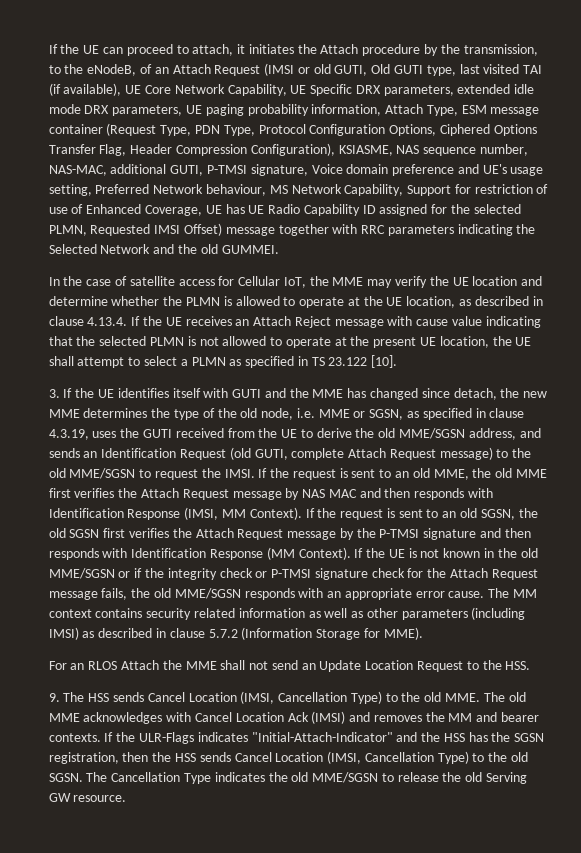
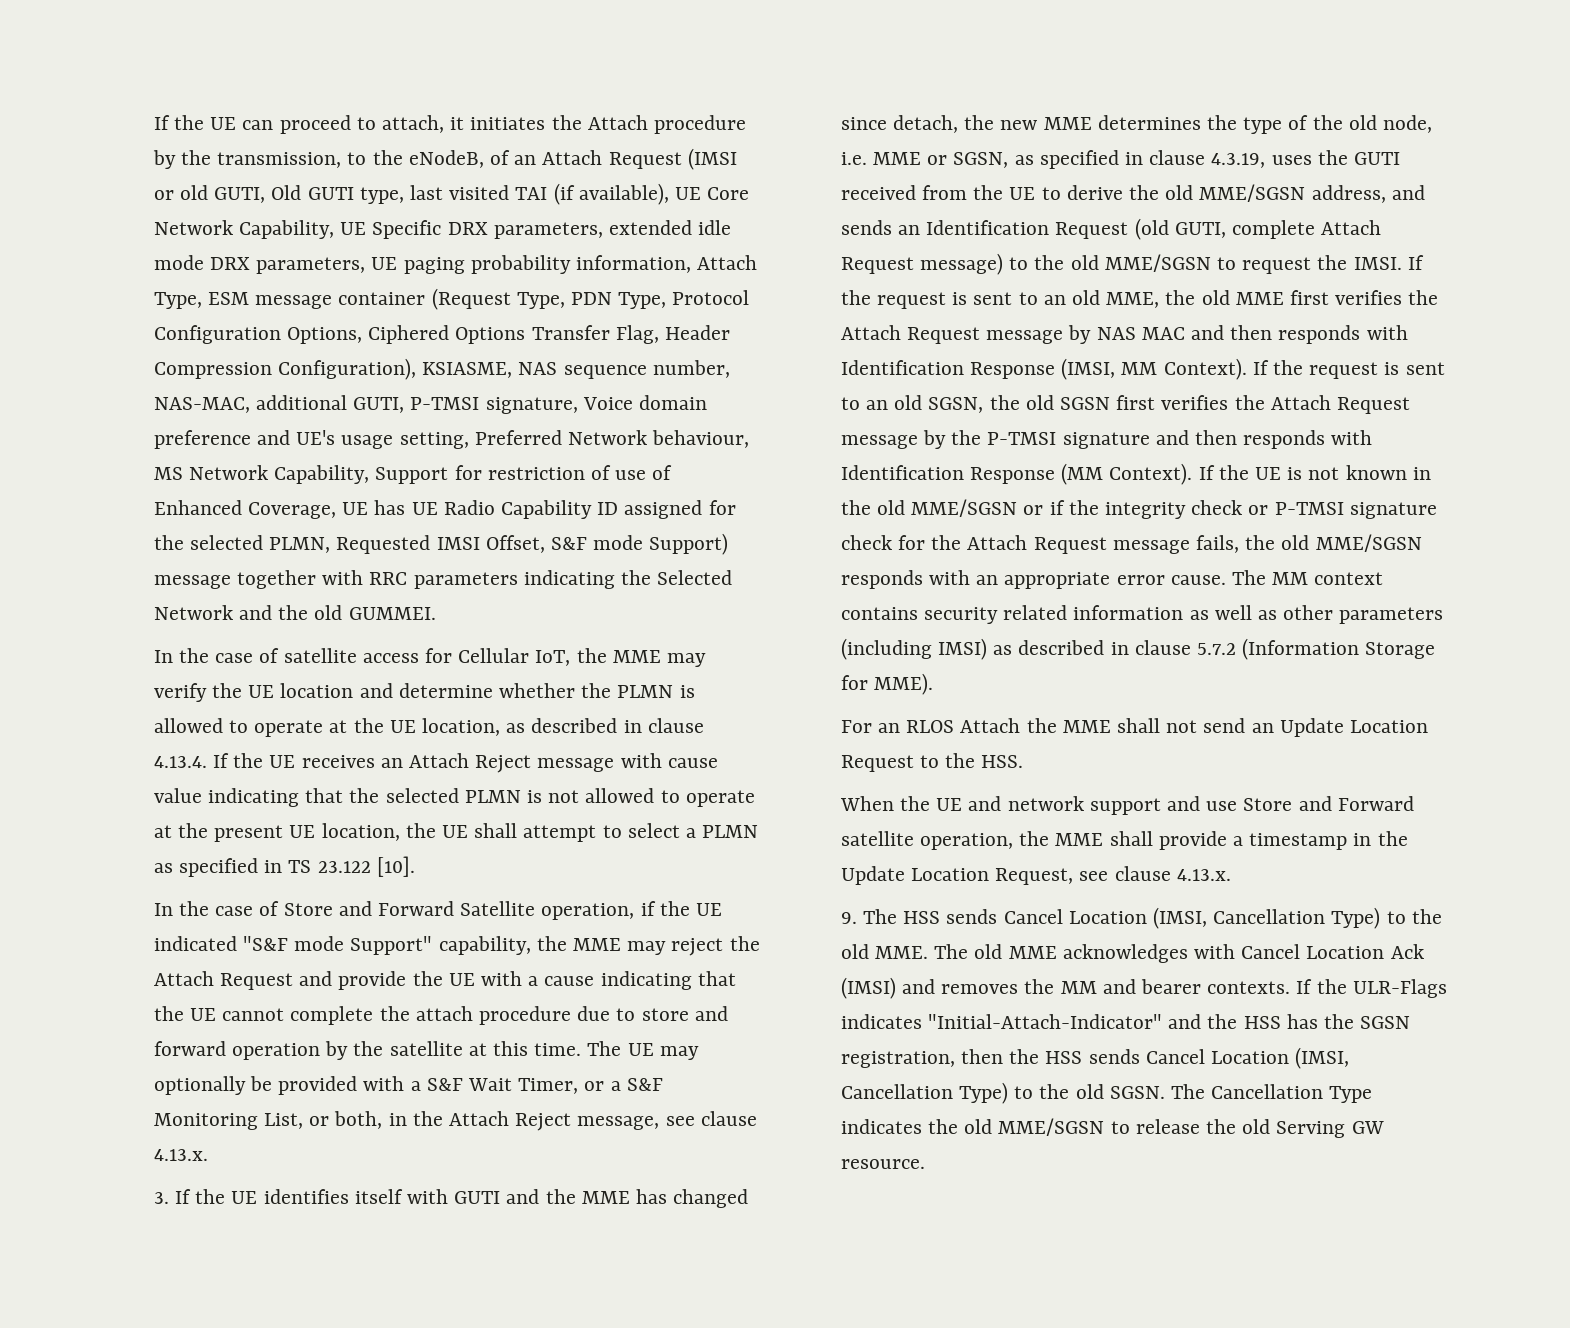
[183,223,222,236] Offset) -> [485,533,729,555] Offset, S&F mode Support)
(398, 361) none -> [153,901,722,920] [153,936,760,956] [153,971,736,990] [153,1006,728,1025] [153,1041,699,1060] [153,1076,663,1095] [153,1111,757,1131] [153,1149,208,1161] // In the case of Store and Forward Satellite operation, if the UE indicated "S&F mode Support" capability, the MME may reject the Attach Request and provide the UE with a cause indicating that the UE cannot complete the attach procedure due to store and forward operation by the satellite at this time. The UE may optionally be provided with a S&F Wait Timer, or a S&F Monitoring List, or both, in the Attach Reject message, see clause 4.13.x.
(531, 665) none -> [839,796,1414,815] [840,831,1408,850] [840,866,1231,885] // When the UE and network support and use Store and Forward satellite operation, the MME shall provide a timestamp in the Update Location Request, see clause 4.13.x.

